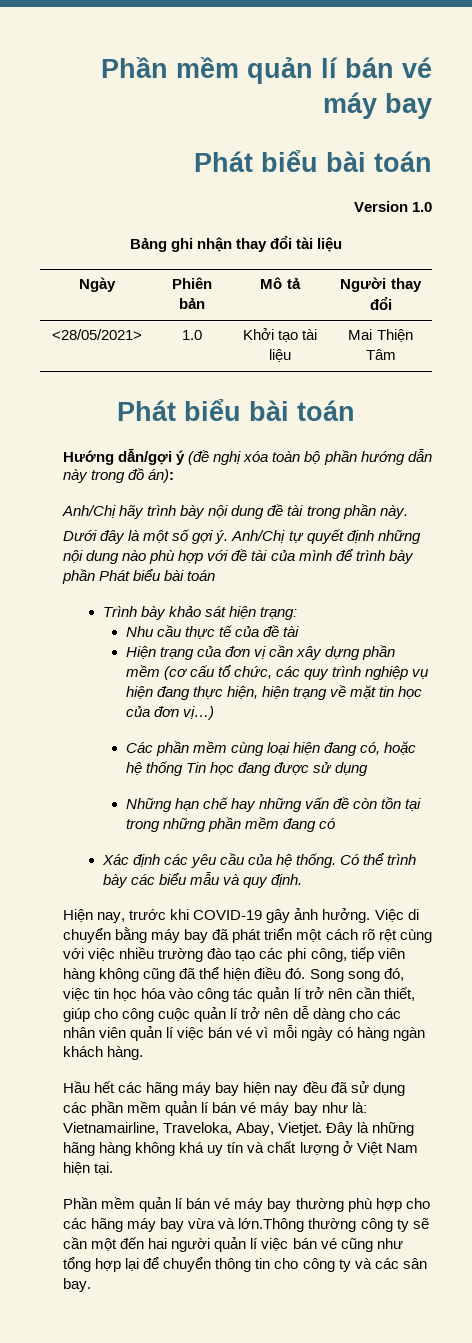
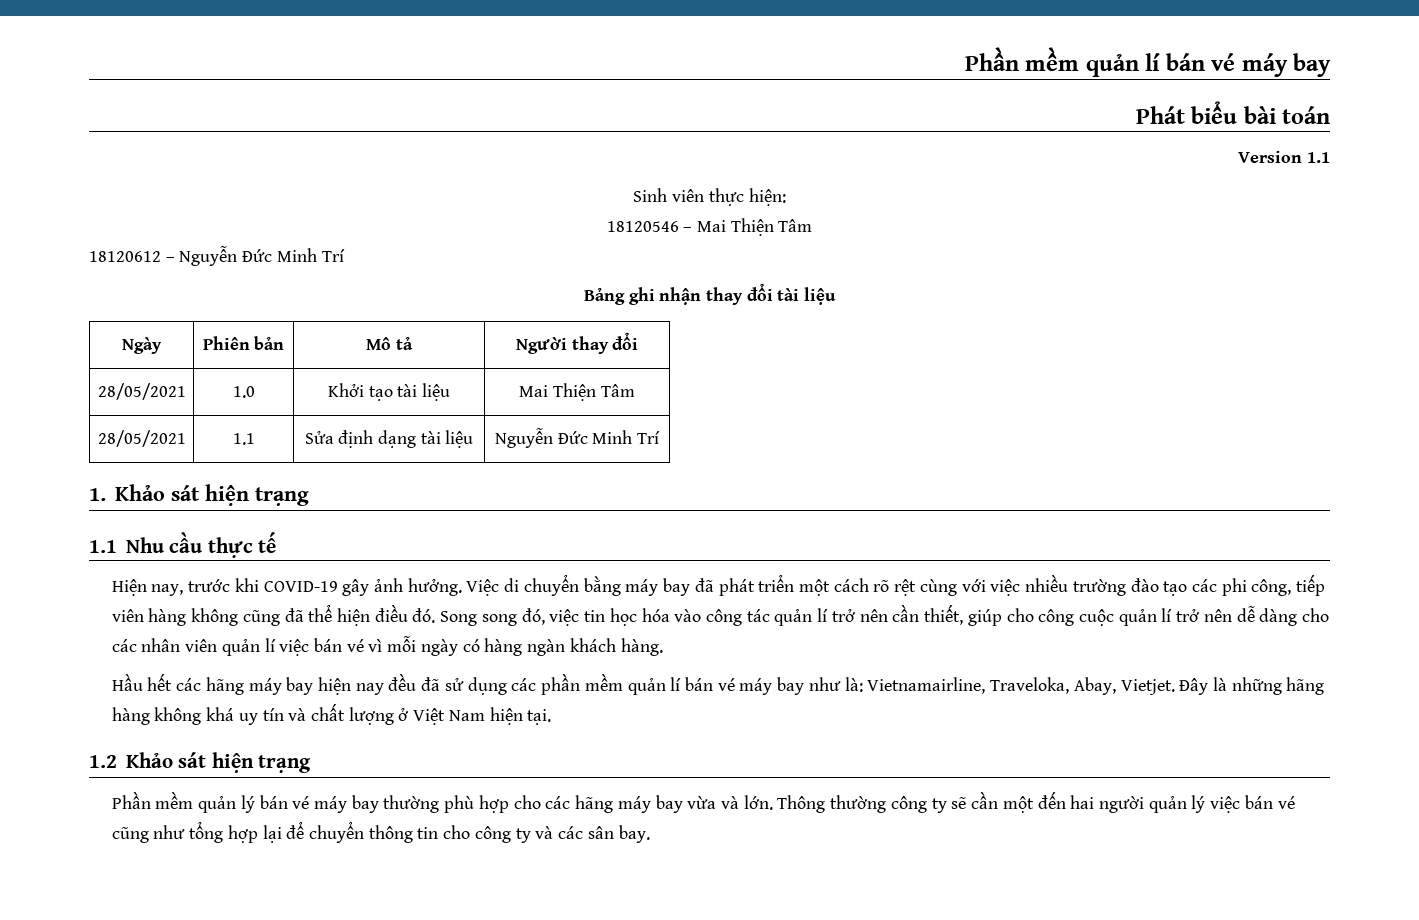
[412,202,432,212] 1.0 -> [1307,152,1330,163] [633,188,786,206] [606,218,813,236] [89,245,345,266] 1.1 // Sinh viên thực hiện: // 18120546 – Mai Thiện Tâm // 18120612 – Nguyễn Đức Minh Trí
[51,329,142,340] <28/05/2021> -> [97,383,186,400] 28/05/2021
[117,399,355,421] [63,448,432,465] [63,468,175,483] [62,504,408,519] [63,529,421,544] [63,549,414,564] [62,569,216,584] [102,606,297,620] [125,625,300,639] [125,645,396,660] [125,665,430,680] [125,685,423,700] [125,706,214,720] [125,741,417,756] [125,761,369,776] [125,797,422,812] [125,817,336,832] [101,853,417,868] [102,872,303,888] // Phát biểu bài toán // Hướng dẫn/gợi ý (đề nghị xóa toàn bộ phần hướng dẫn này trong đồ án): // Anh/Chị hãy trình bày nội dung đề tài trong phần này. // Dưới đây là một số gợi ý. Anh/Chị tự quyết định những nội dung nào phù hợp với đề tài của mình để trình bày phần Phát biểu bài toán // Trình bày khảo sát hiện trạng: // Nhu cầu thực tế của đề tài // Hiện trạng của đơn vị cần xây dựng phần mềm (cơ cấu tổ chức, các quy trình nghiệp vụ hiện đang thực hiện, hiện trạng về mặt tin học của đơn vị…) // Các phần mềm cùng loại hiện đang có, hoặc hệ thống Tin học đang được sử dụng // Những hạn chế hay những vấn đề còn tồn tại trong những phần mềm đang có // Xác định các yêu cầu của hệ thống. Có thể trình bày các biểu mẫu và quy định. -> [97,430,186,447] [232,433,255,445] [304,430,474,448] [494,427,661,448] [89,484,309,506] [89,532,277,558] // 28/05/2021 | 1.1 | Sửa định dạng tài liệu | Nguyễn Đức Minh Trí // 1. Khảo sát hiện trạng // 1.1 Nhu cầu thực tế
[63,1197,184,1212] // Phần mềm quản lí -> [89,752,312,773] [111,791,255,813] // 1.2 Khảo sát hiện trạng // Phần mềm quản lý
[238,1218,305,1232] lớn.Thông -> [743,795,826,813] lớn. Thông
[250,1238,259,1249] lí -> [1191,795,1206,813] lý

